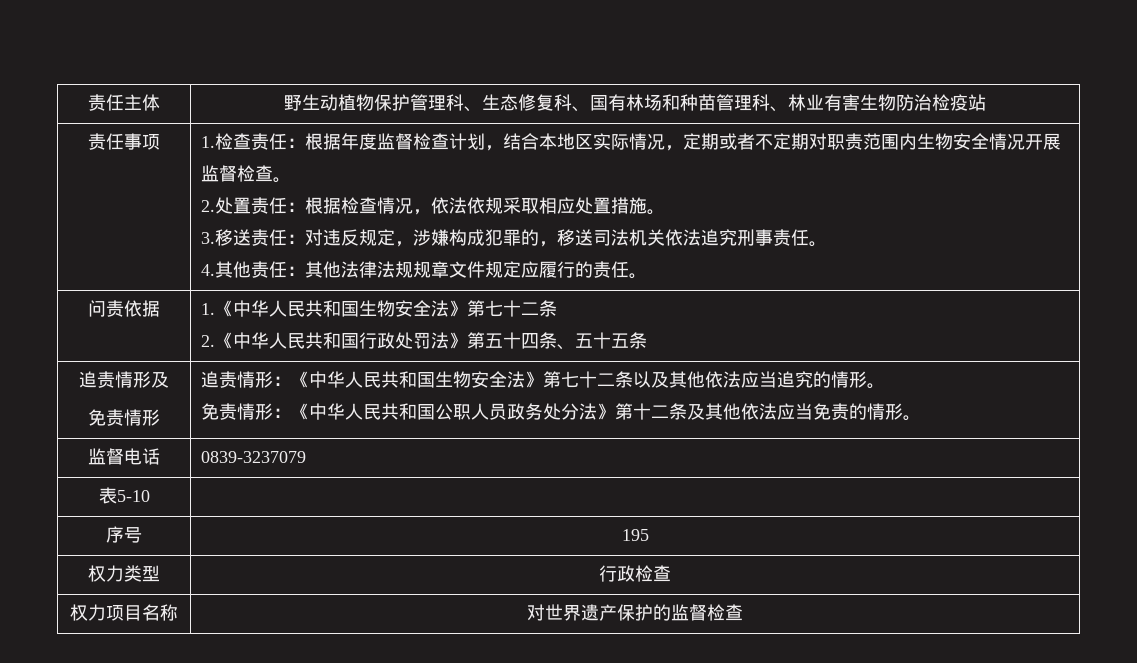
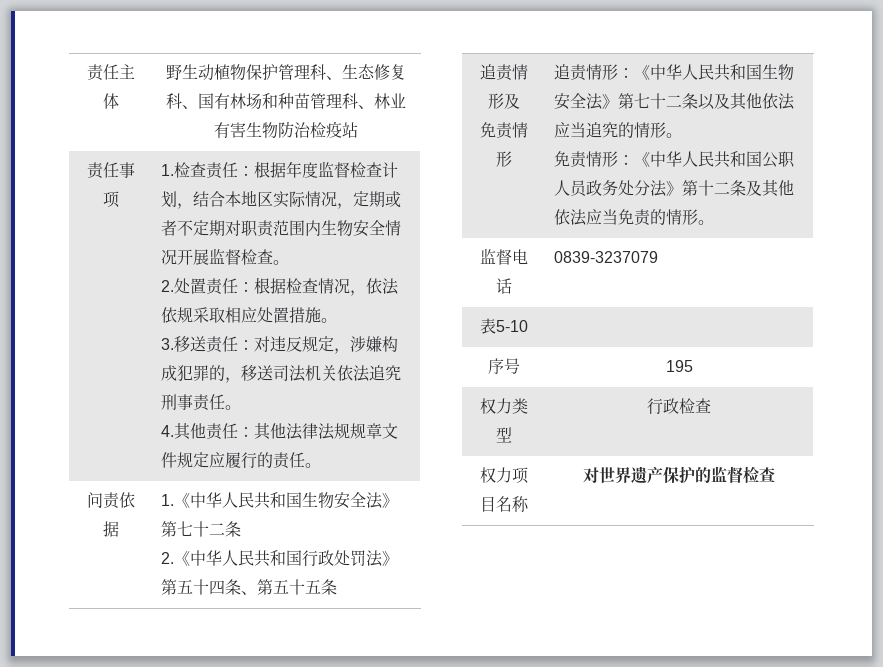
(575, 347) none -> [257,579,274,595] 第

